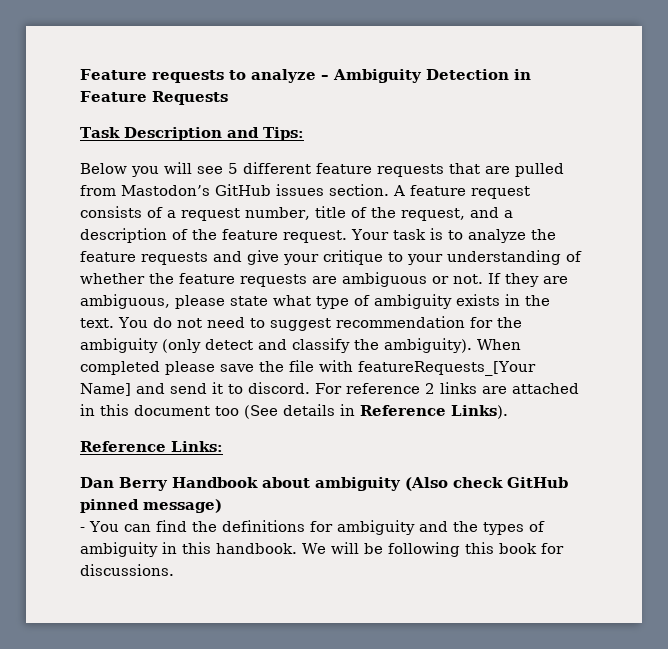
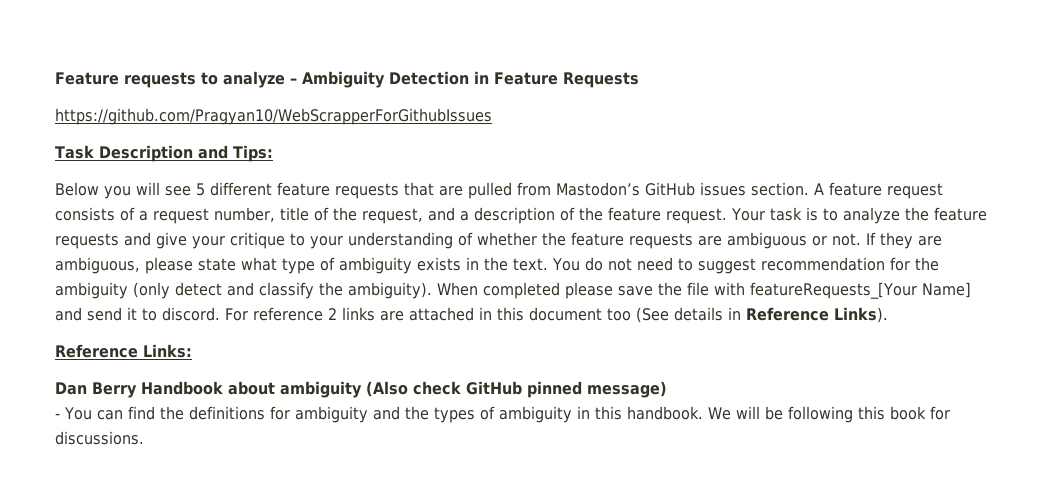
(228, 98) none -> [55,108,492,125] // https://github.com/Pragyan10/WebScrapperForGithubIssues

